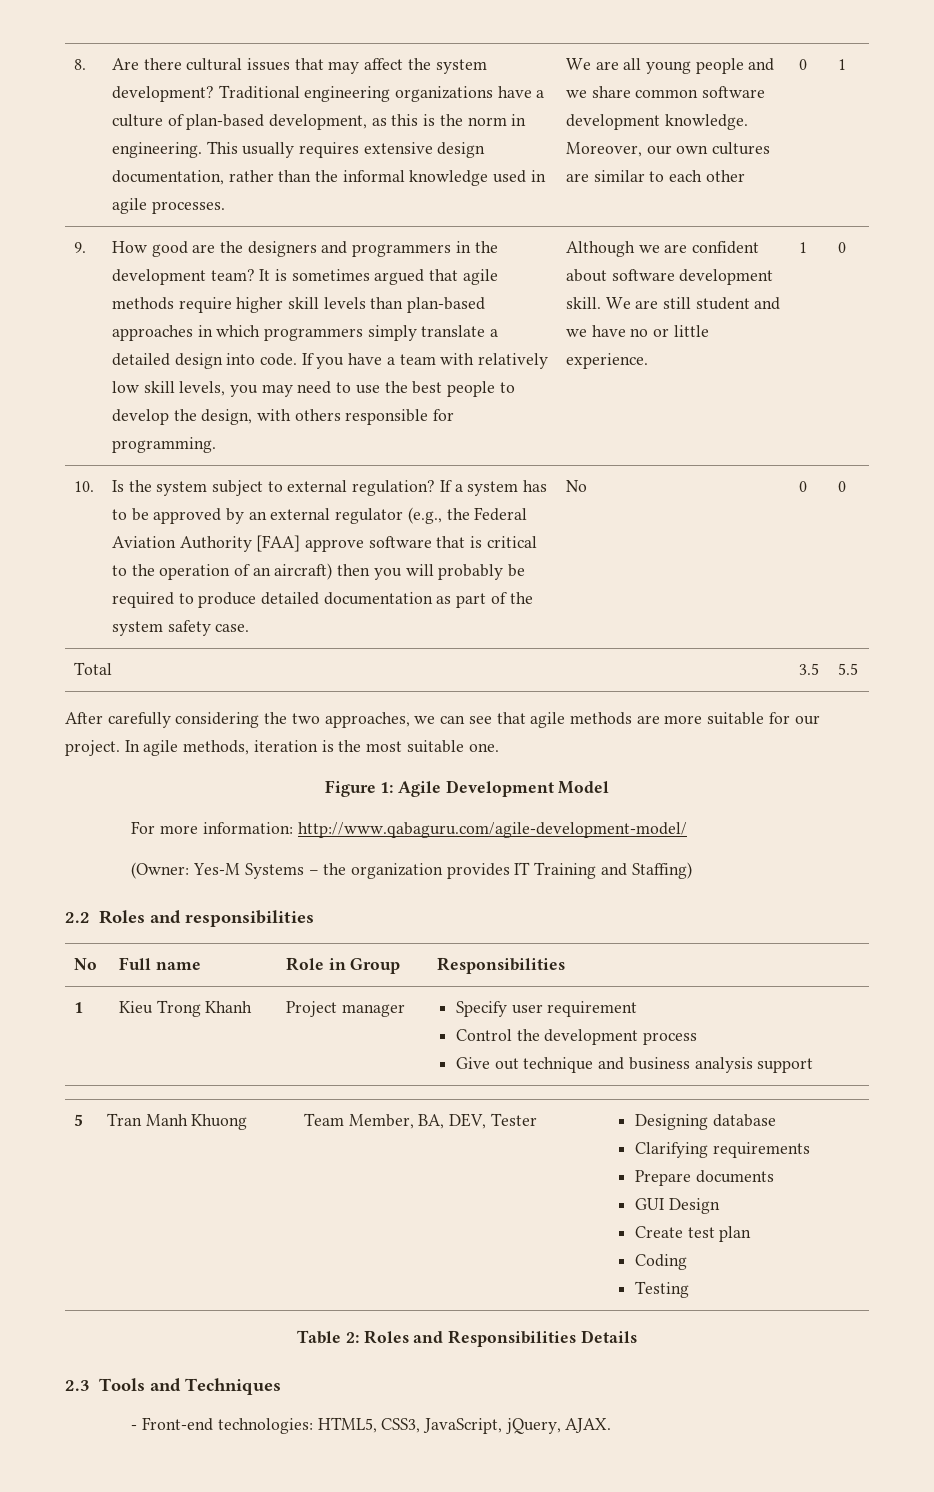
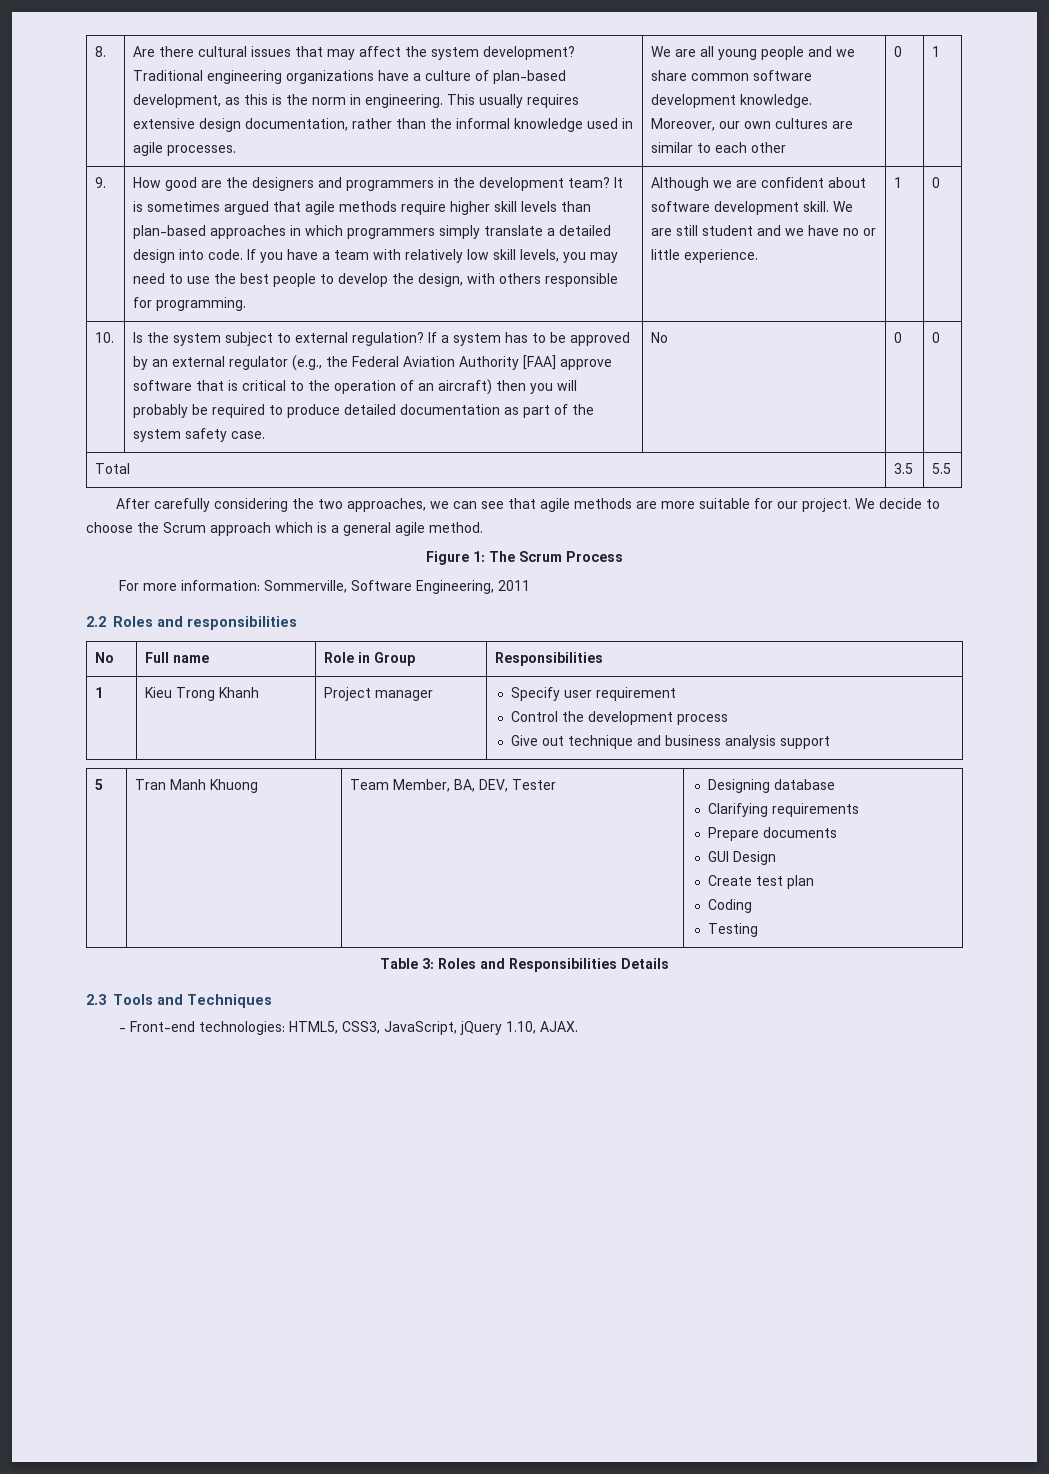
[124,740,499,756] In agile methods, iteration is the most suitable one. -> [854,498,940,509] [86,522,483,536] We decide to choose the Scrum approach which is a general agile method.
[398,780,610,797] Agile Development Model -> [489,551,623,562] The Scrum Process
[297,822,687,838] [131,862,692,879] http://www.qabaguru.com/agile-development-model/ // (Owner: Yes-M Systems – the organization provides IT Training and Staffing) -> [264,580,531,594] Sommerville, Software Engineering, 2011
[345,1332,359,1343] 2: -> [422,958,434,969] 3:
[505,1418,561,1434] jQuery, -> [460,1021,537,1035] jQuery 1.10,

